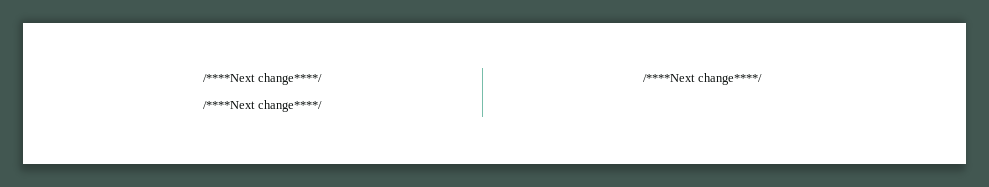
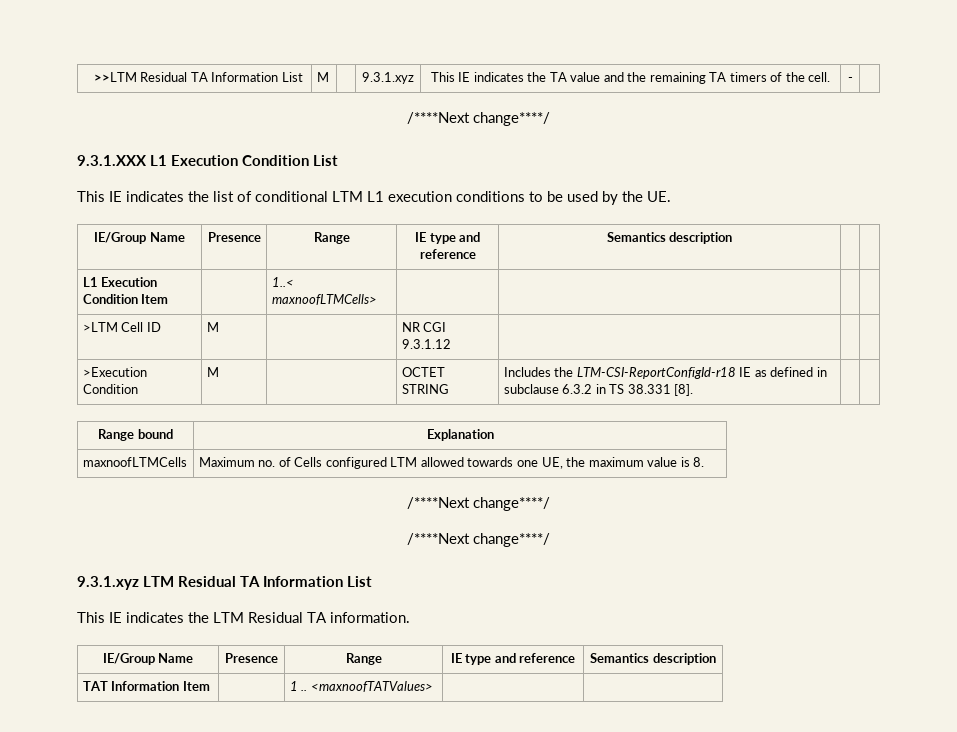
[203,73,322,85] [203,100,322,112] [643,73,762,85] /****Next change****/ // /****Next change****/ // /****Next change****/ -> [93,72,303,82] [316,72,329,82] [362,72,414,84] [430,72,831,84] [847,77,853,82] [407,112,550,126] [77,155,338,166] [77,191,671,205] [94,232,185,244] [207,232,261,242] [313,232,350,244] [414,232,481,244] [419,249,476,259] [606,232,733,244] [82,277,158,287] [82,294,169,304] [271,277,294,287] [271,294,377,305] [82,322,161,332] [206,322,219,332] [401,322,447,332] [401,339,451,349] [82,367,147,377] [82,384,138,394] [206,367,219,377] [401,367,445,377] [401,384,449,394] [503,367,827,379] [503,384,694,396] [98,429,173,441] [426,429,494,441] [82,457,187,467] [198,457,705,469] [407,497,550,511] [407,533,550,547] [77,576,372,590] [77,612,410,623] [102,653,194,665] [225,653,278,663] [345,653,382,665] [450,653,576,665] [590,653,716,665] [82,681,210,691] [289,681,433,692] >>LTM Residual TA Information List | M | | 9.3.1.xyz | This IE indicates the TA value and the remaining TA timers of the cell. | - | // /****Next change****/ // 9.3.1.XXX L1 Execution Condition List // This IE indicates the list of conditional LTM L1 execution conditions to be used by the UE. // IE/Group Name | Presence | Range | IE type and reference | Semantics description | | // L1 Execution Condition Item | | 1..< maxnoofLTMCells> | | | | // >LTM Cell ID | M | | NR CGI 9.3.1.12 | | | // >Execution Condition | M | | OCTET STRING | Includes the LTM-CSI-ReportConfigId-r18 IE as defined in subclause 6.3.2 in TS 38.331 [8]. | | // Range bound | Explanation // maxnoofLTMCells | Maximum no. of Cells configured LTM allowed towards one UE, the maximum value is 8. // /****Next change****/ // /****Next change****/ // 9.3.1.xyz LTM Residual TA Information List // This IE indicates the LTM Residual TA information. // IE/Group Name | Presence | Range | IE type and reference | Semantics description // TAT Information Item | | 1 .. <maxnoofTATValues> | |

